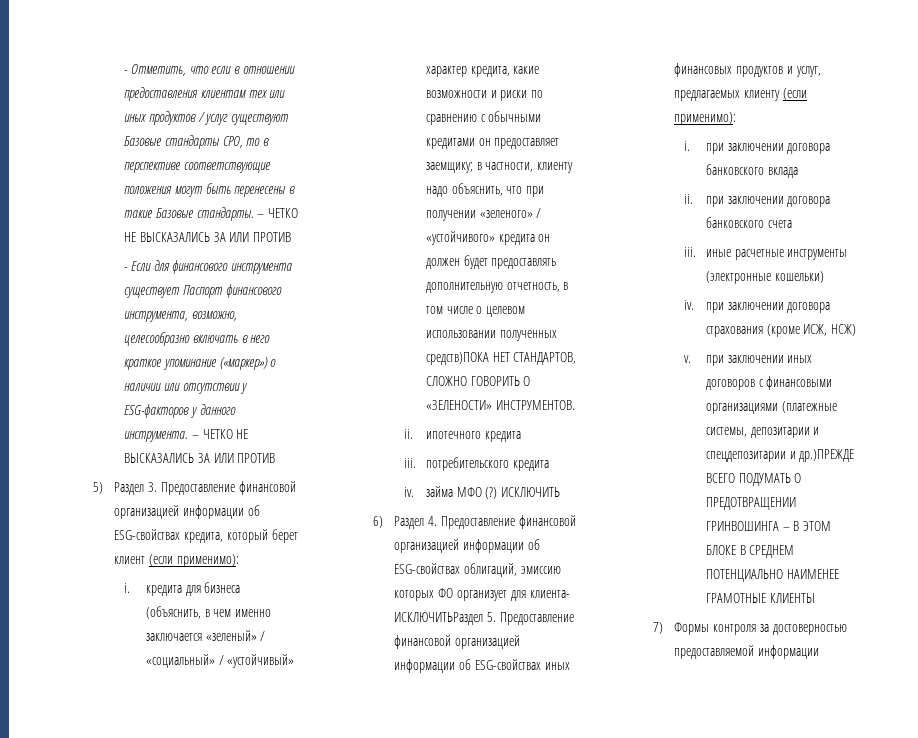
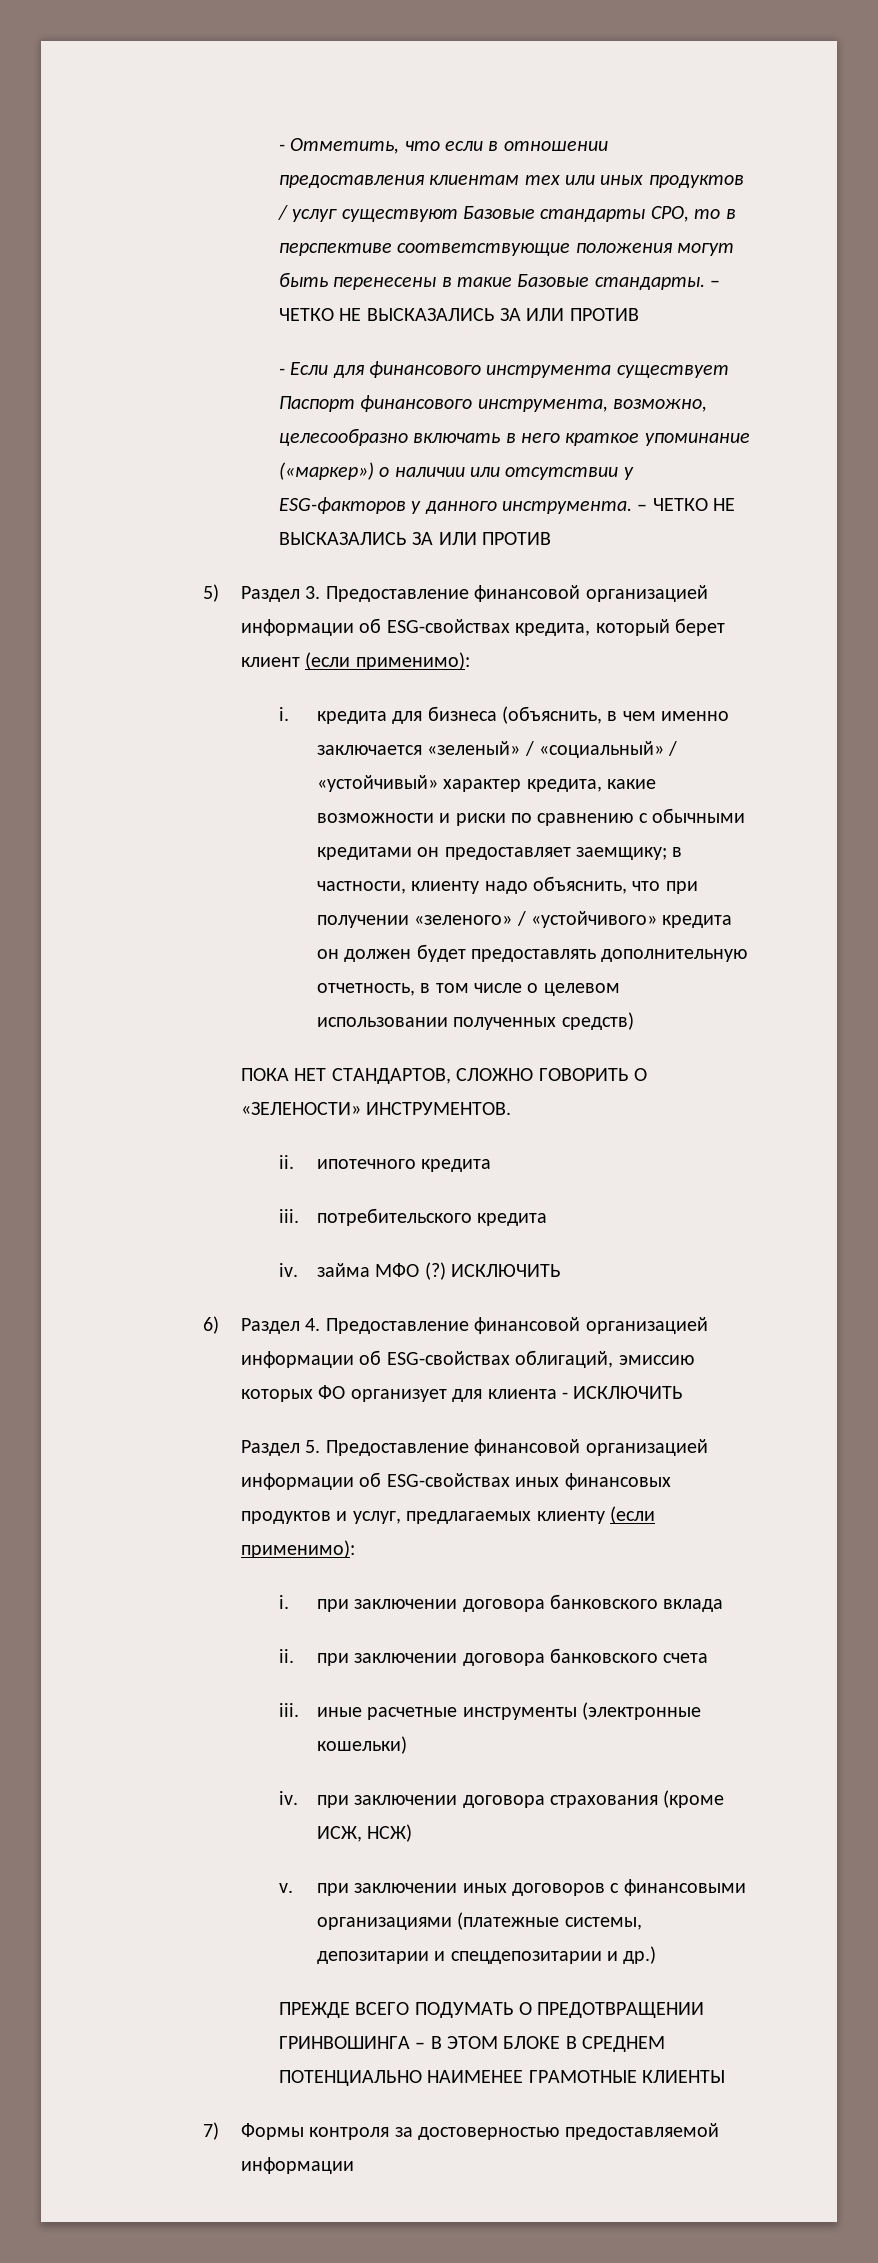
[425,352,489,365] средств)ПОКА -> [561,1012,634,1030] [240,1068,289,1081] средств) // ПОКА
[529,590,570,598] [394,612,484,625] клиента- ИСКЛЮЧИТЬРаздел -> [487,1386,684,1399] [240,1440,300,1456] клиента - ИСКЛЮЧИТЬ // Раздел
[799,449,855,462] др.)ПРЕЖДЕ -> [623,1946,657,1964] [278,2002,350,2018] др.) // ПРЕЖДЕ

